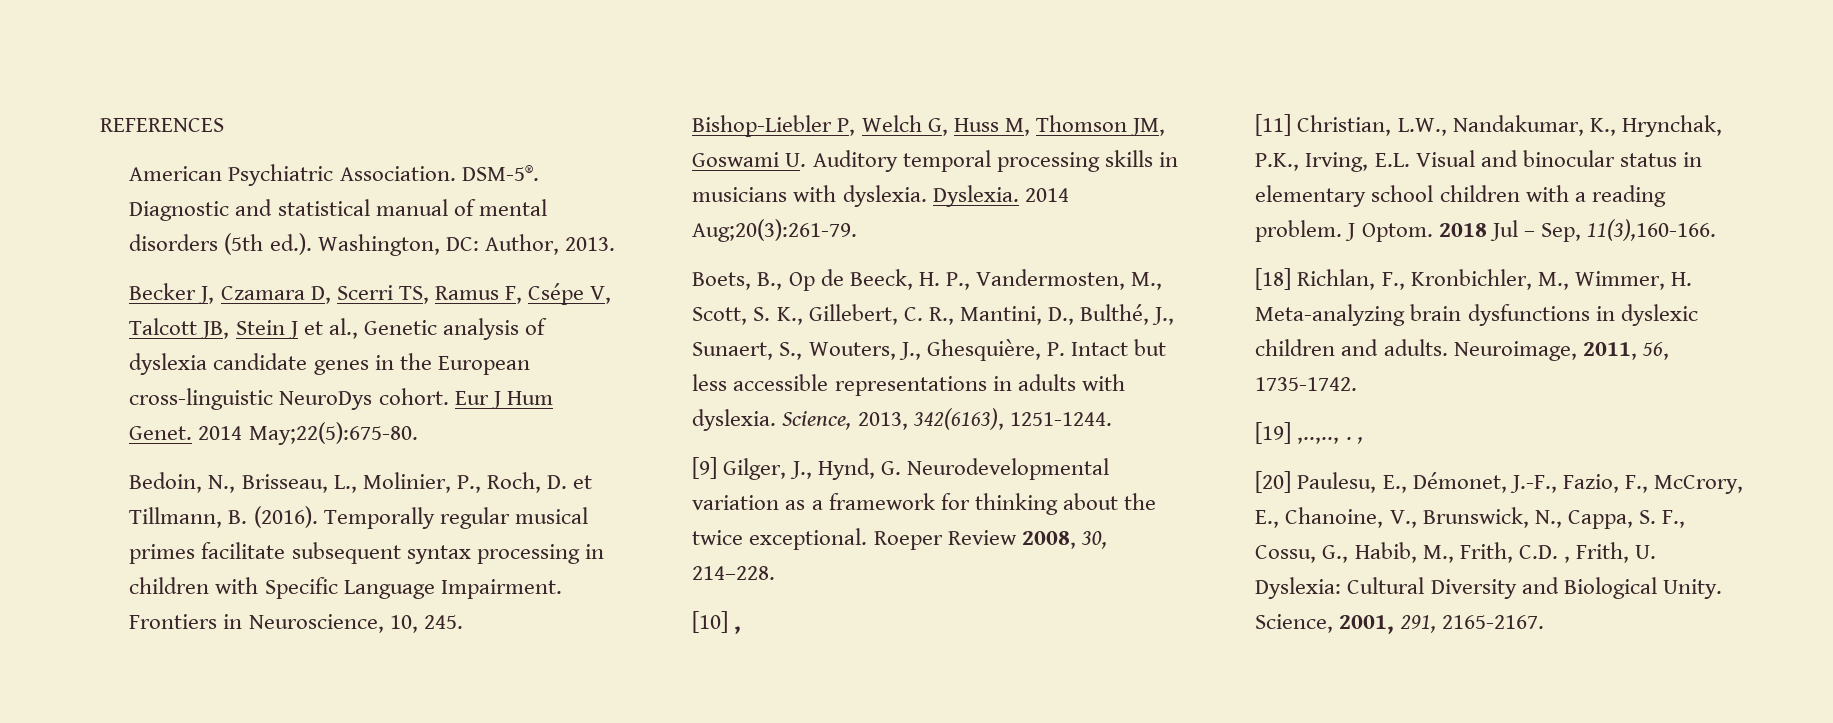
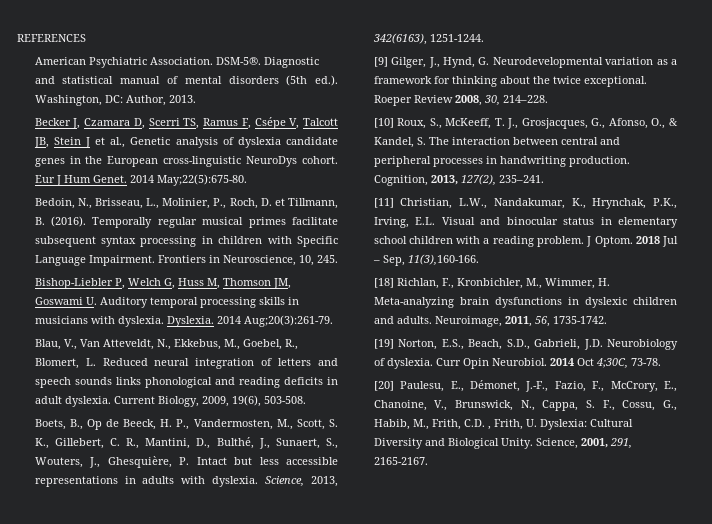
(858, 230) none -> [34,339,298,350] [34,358,338,369] [34,377,338,388] [34,395,306,407] // Blau, V., Van Atteveldt, N., Ekkebus, M., Goebel, R., Blomert, L. Reduced neural integration of letters and speech sounds links phonological and reading deficits in adult dyslexia. Current Biology, 2009, 19(6), 503-508.
[734,626,742,634] , -> [397,118,678,129] [373,137,620,148] [373,156,630,167] [373,174,544,186] Roux, S., McKeeff, T. J., Grosjacques, G., Afonso, O., & Kandel, S. The interaction between central and peripheral processes in handwriting production. Cognition, 2013, 127(2), 235–241.
[1297,437,1363,444] ,..,.., . , -> [398,339,678,350] [373,358,661,369] Norton, E.S., Beach, S.D., Gabrieli, J.D. Neurobiology of dyslexia. Curr Opin Neurobiol. 2014 Oct 4;30C, 73-78.

